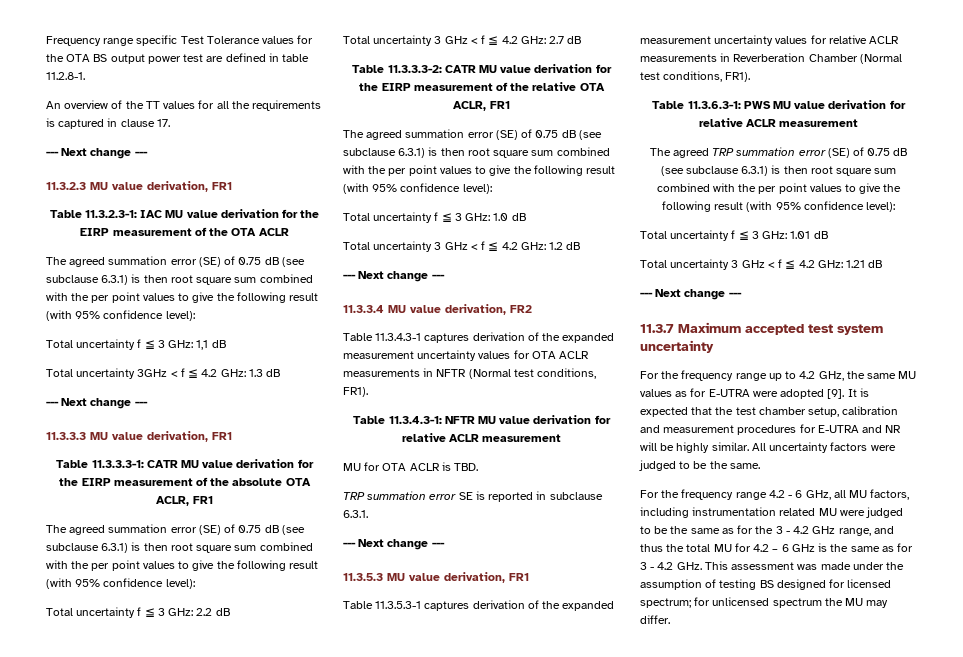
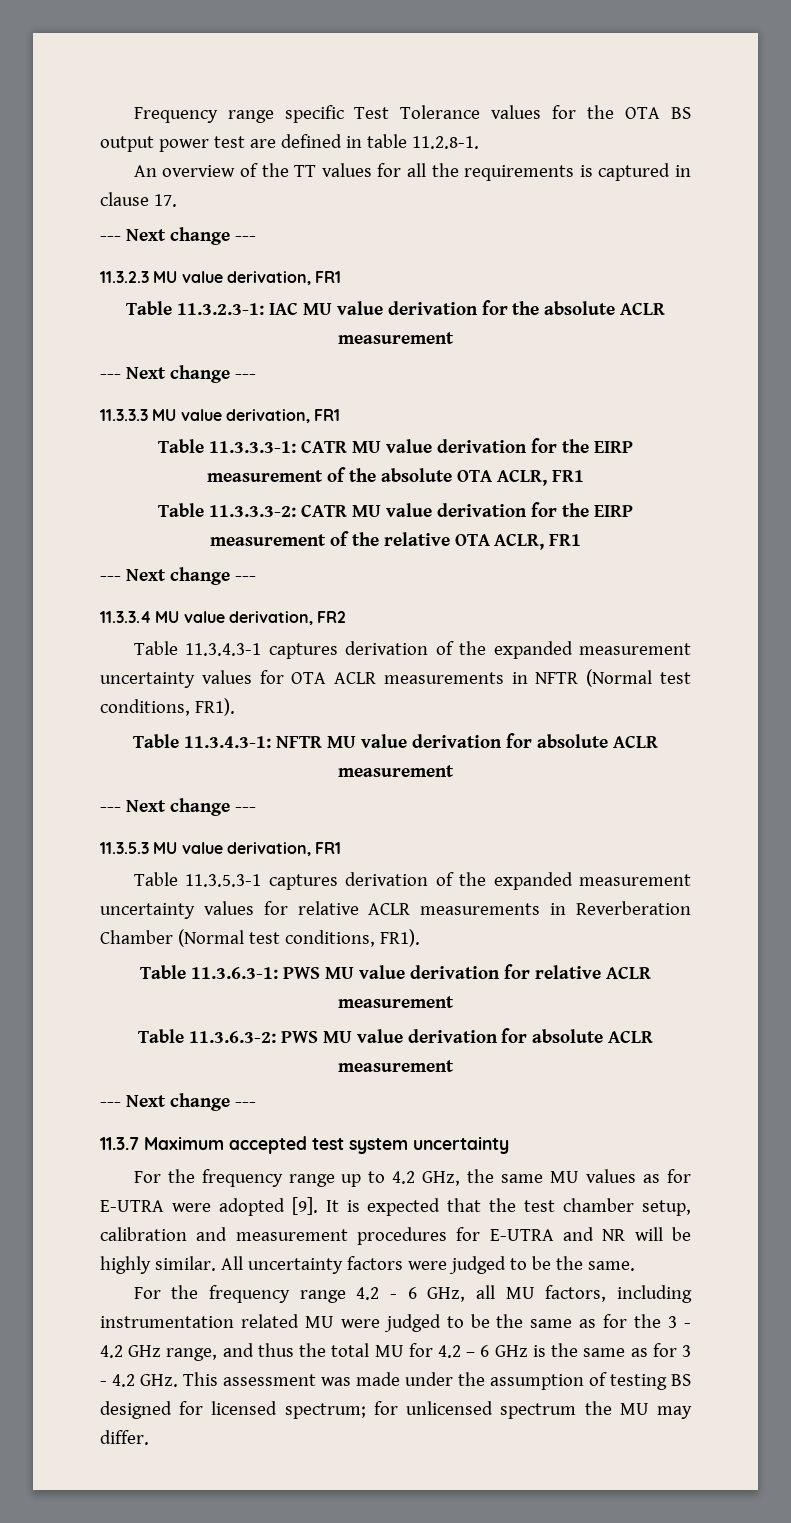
[80,227,289,236] [46,256,305,267] [46,274,313,285] [46,292,319,303] [46,310,195,321] [46,339,226,350] [46,368,281,379] EIRP measurement of the OTA ACLR // The agreed summation error (SE) of 0.75 dB (see subclause 6.3.1) is then root square sum combined with the per point values to give the following result (with 95% confidence level): // Total uncertainty f ≦ 3 GHz: 1,1 dB // Total uncertainty 3GHz < f ≦ 4.2 GHz: 1.3 dB -> [544,301,666,315] [338,332,454,344] absolute ACLR measurement
[46,524,305,535] [46,542,313,553] [46,560,319,571] [46,578,195,589] [46,607,230,618] [343,35,582,46] // The agreed summation error (SE) of 0.75 dB (see subclause 6.3.1) is then root square sum combined with the per point values to give the following result (with 95% confidence level): // Total uncertainty f ≦ 3 GHz: 2.2 dB // Total uncertainty 3 GHz < f ≦ 4.2 GHz: 2.7 dB -> (584, 476) none
[343,129,602,140] [343,147,610,158] [343,165,616,176] [343,183,492,194] [343,212,526,223] [343,241,581,252] // The agreed summation error (SE) of 0.75 dB (see subclause 6.3.1) is then root square sum combined with the per point values to give the following result (with 95% confidence level): // Total uncertainty f ≦ 3 GHz: 1.0 dB // Total uncertainty 3 GHz < f ≦ 4.2 GHz: 1.2 dB -> (582, 540) none
[401,433,562,442] [343,462,479,471] [343,491,603,502] [343,510,368,518] relative ACLR measurement // MU for OTA ACLR is TBD. // TRP summation error SE is reported in subclause 6.3.1. -> [536,734,658,748] [338,765,454,777] absolute ACLR measurement
[649,147,908,158] [660,165,897,176] [656,183,902,194] [661,201,896,212] [640,230,828,241] [640,259,883,270] The agreed TRP summation error (SE) of 0.75 dB (see subclause 6.3.1) is then root square sum combined with the per point values to give the following result (with 95% confidence level): // Total uncertainty f ≦ 3 GHz: 1.01 dB // Total uncertainty 3 GHz < f ≦ 4.2 GHz: 1.21 dB -> [137,1028,654,1043] [338,1060,454,1072] Table 11.3.6.3-2: PWS MU value derivation for absolute ACLR measurement

